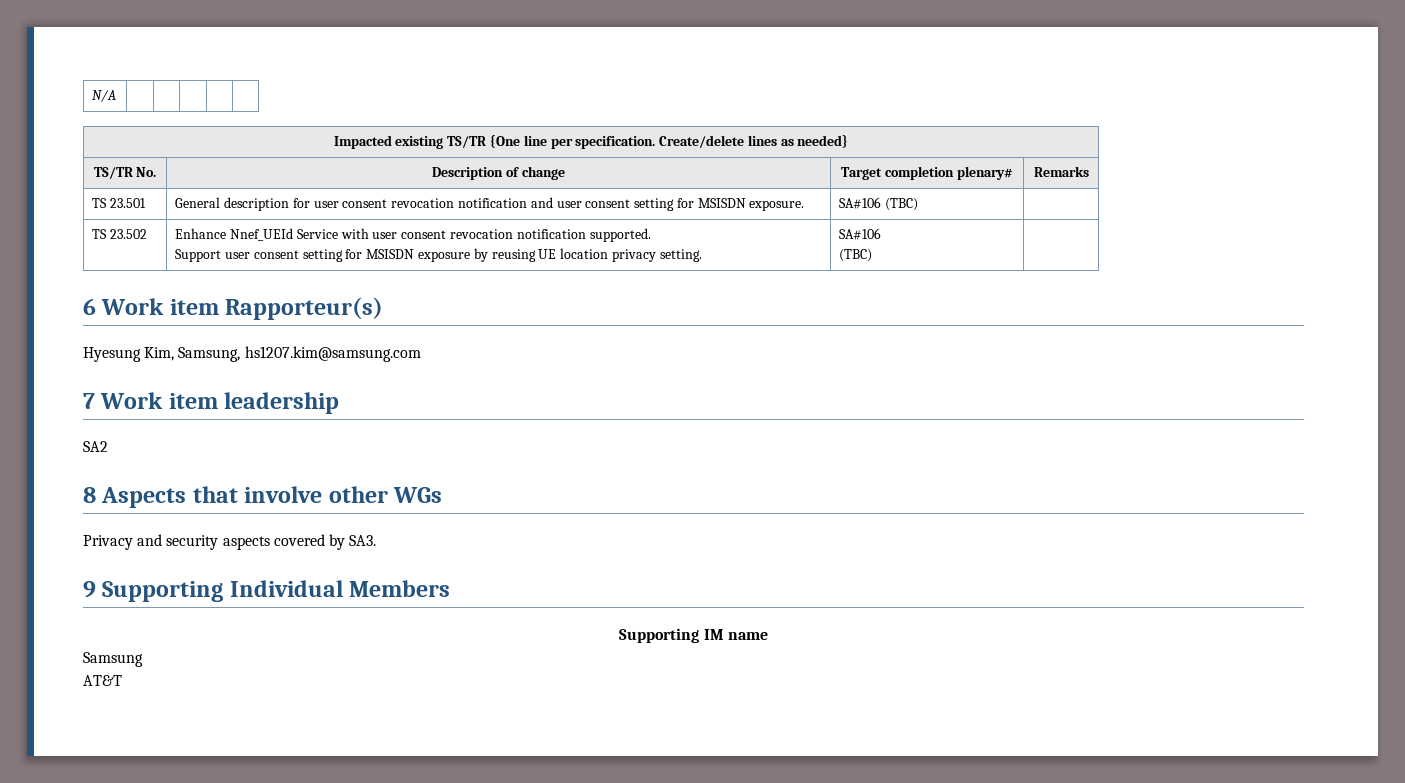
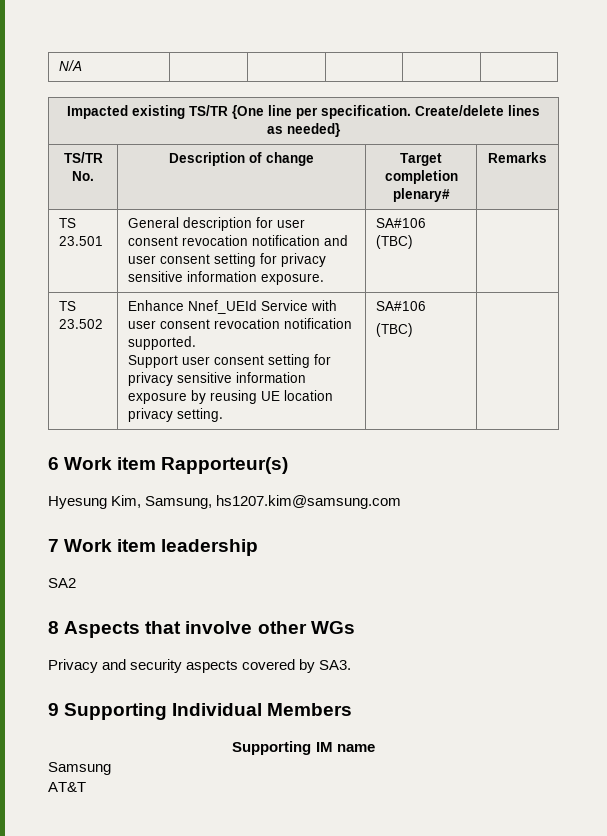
[697,198,746,208] MSISDN -> [280,253,326,267] [127,271,257,282] privacy sensitive information
[366,249,415,259] MSISDN -> [127,372,306,386] privacy sensitive information

